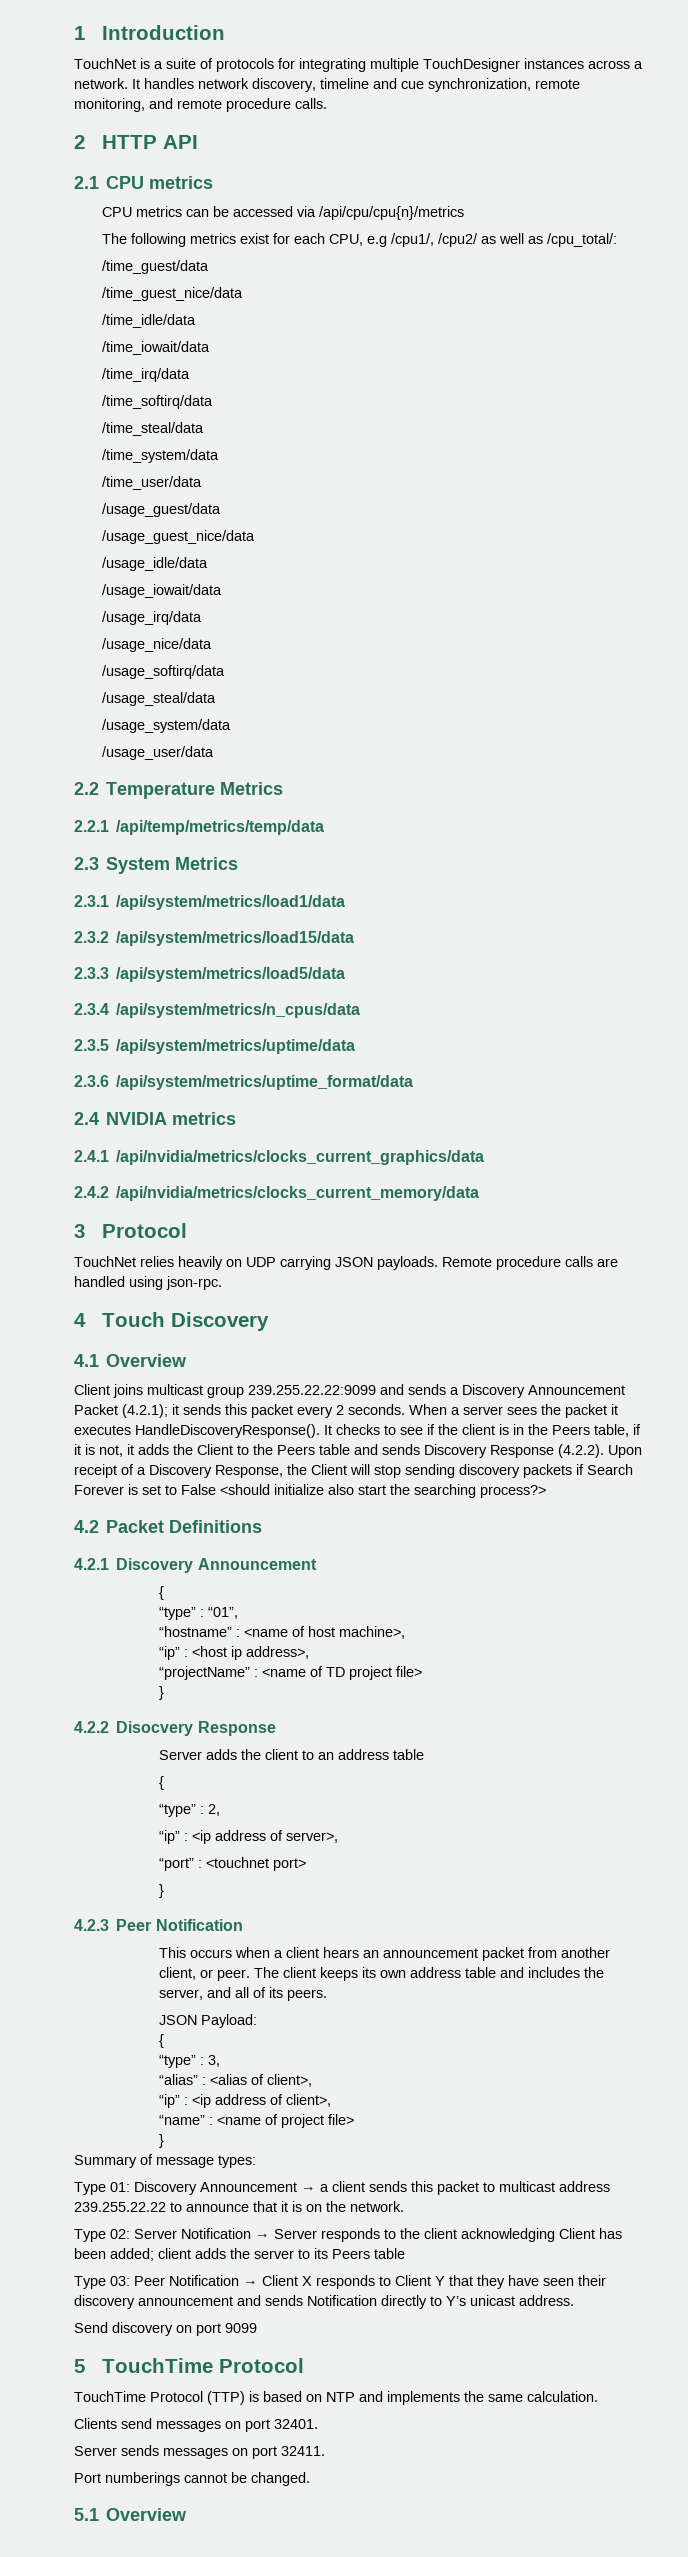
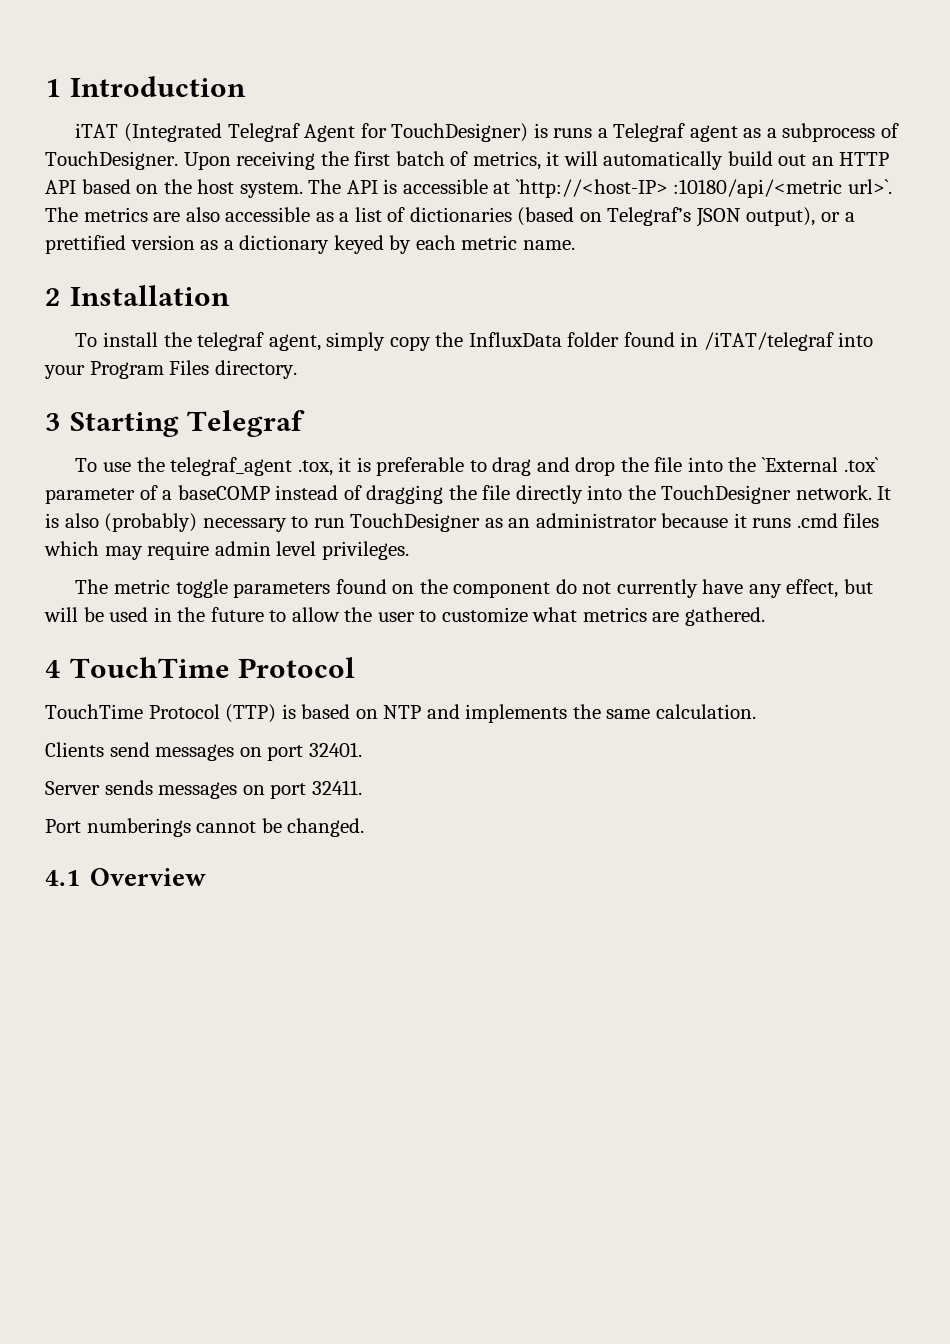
[74,58,643,72] [74,78,580,92] [74,98,327,112] [74,135,199,149] [74,176,214,189] [102,206,465,220] [102,233,618,247] [102,260,210,274] [102,287,244,301] [102,314,197,328] [102,341,211,355] [102,368,191,382] [102,395,214,409] [102,422,205,436] [102,449,220,463] [102,476,203,490] [102,503,222,517] [102,530,256,544] [102,557,209,571] [102,584,223,598] [102,611,203,625] [102,638,213,652] [102,665,226,679] [102,692,217,706] [102,719,232,733] [102,746,215,760] [74,782,284,799] [74,820,325,835] [74,857,239,874] [74,895,346,910] [74,931,355,946] [74,967,346,982] [74,1003,361,1018] [74,1039,356,1054] [74,1075,414,1090] [74,1112,237,1125] [74,1150,485,1165] [74,1186,480,1201] [74,1223,188,1238] [74,1256,618,1270] [74,1276,222,1290] [74,1312,270,1331] [74,1354,188,1367] [74,1384,625,1398] [74,1404,618,1418] [74,1424,641,1438] [74,1444,642,1458] [74,1464,633,1478] [74,1484,546,1498] [74,1520,263,1533] [74,1558,317,1573] [158,1586,164,1600] [158,1607,238,1620] [158,1626,405,1639] [158,1646,309,1660] [158,1666,422,1680] [158,1686,164,1700] [74,1721,276,1736] [158,1749,424,1760] [158,1776,164,1790] [158,1804,220,1817] [158,1830,338,1844] [158,1857,306,1871] [158,1884,164,1898] [74,1919,243,1931] [158,1947,610,1961] [158,1967,604,1981] [158,1987,327,2001] [158,2014,257,2028] [158,2034,164,2048] [158,2055,220,2068] [158,2074,312,2087] [158,2094,331,2108] [158,2114,354,2128] [158,2134,164,2148] [74,2154,256,2168] [74,2181,610,2195] [74,2201,404,2212] [74,2228,622,2242] [74,2248,405,2261] [74,2275,606,2289] [74,2295,574,2309] [74,2322,257,2336] [74,2359,85,2373] TouchNet is a suite of protocols for integrating multiple TouchDesigner instances across a network. It handles network discovery, timeline and cue synchronization, remote monitoring, and remote procedure calls. // 2 HTTP API // 2.1 CPU metrics // CPU metrics can be accessed via /api/cpu/cpu{n}/metrics // The following metrics exist for each CPU, e.g /cpu1/, /cpu2/ as well as /cpu_total/: // /time_guest/data // /time_guest_nice/data // /time_idle/data // /time_iowait/data // /time_irq/data // /time_softirq/data // /time_steal/data // /time_system/data // /time_user/data // /usage_guest/data // /usage_guest_nice/data // /usage_idle/data // /usage_iowait/data // /usage_irq/data // /usage_nice/data // /usage_softirq/data // /usage_steal/data // /usage_system/data // /usage_user/data // 2.2 Temperature Metrics // 2.2.1 /api/temp/metrics/temp/data // 2.3 System Metrics // 2.3.1 /api/system/metrics/load1/data // 2.3.2 /api/system/metrics/load15/data // 2.3.3 /api/system/metrics/load5/data // 2.3.4 /api/system/metrics/n_cpus/data // 2.3.5 /api/system/metrics/uptime/data // 2.3.6 /api/system/metrics/uptime_format/data // 2.4 NVIDIA metrics // 2.4.1 /api/nvidia/metrics/clocks_current_graphics/data // 2.4.2 /api/nvidia/metrics/clocks_current_memory/data // 3 Protocol // TouchNet relies heavily on UDP carrying JSON payloads. Remote procedure calls are handled using json-rpc. // 4 Touch Discovery // 4.1 Overview // Client joins multicast group 239.255.22.22:9099 and sends a Discovery Announcement Packet (4.2.1); it sends this packet every 2 seconds. When a server sees the packet it executes HandleDiscoveryResponse(). It checks to see if the client is in the Peers table, if it is not, it adds the Client to the Peers table and sends Discovery Response (4.2.2). Upon receipt of a Discovery Response, the Client will stop sending discovery packets if Search Forever is set to False <should initialize also start the searching process?> // 4.2 Packet Definitions // 4.2.1 Discovery Announcement // { // “type” : “01”, // “hostname” : <name of host machine>, // “ip” : <host ip address>, // “projectName” : <name of TD project file> // } // 4.2.2 Disocvery Response // Server adds the client to an address table // { // “type” : 2, // “ip” : <ip address of server>, // “port” : <touchnet port> // } // 4.2.3 Peer Notification // This occurs when a client hears an announcement packet from another client, or peer. The client keeps its own address table and includes the server, and all of its peers. // JSON Payload: // { // “type” : 3, // “alias” : <alias of client>, // “ip” : <ip address of client>, // “name” : <name of project file> // } // Summary of message types: // Type 01: Discovery Announcement → a client sends this packet to multicast address 239.255.22.22 to announce that it is on the network. // Type 02: Server Notification → Server responds to the client acknowledging Client has been added; client adds the server to its Peers table // Type 03: Peer Notification → Client X responds to Client Y that they have seen their discovery announcement and sends Notification directly to Y’s unicast address. // Send discovery on port 9099 // 5 -> [75,123,899,142] [45,151,890,170] [45,179,892,198] [45,207,855,227] [45,235,575,254] [45,285,231,306] [75,332,874,351] [44,360,297,379] [45,410,306,437] [75,457,879,476] [45,485,892,504] [45,513,880,532] [44,541,409,560] [75,579,873,598] [44,607,766,626] [45,660,60,678] iTAT (Integrated Telegraf Agent for TouchDesigner) is runs a Telegraf agent as a subprocess of TouchDesigner. Upon receiving the first batch of metrics, it will automatically build out an HTTP API based on the host system. The API is accessible at `http://<host-IP> :10180/api/<metric url>`. The metrics are also accessible as a list of dictionaries (based on Telegraf’s JSON output), or a prettified version as a dictionary keyed by each metric name. // 2 Installation // To install the telegraf agent, simply copy the InfluxData folder found in /iTAT/telegraf into your Program Files directory. // 3 Starting Telegraf // To use the telegraf_agent .tox, it is preferable to drag and drop the file into the `External .tox` parameter of a baseCOMP instead of dragging the file directly into the TouchDesigner network. It is also (probably) necessary to run TouchDesigner as an administrator because it runs .cmd files which may require admin level privileges. // The metric toggle parameters found on the component do not currently have any effect, but will be used in the future to allow the user to customize what metrics are gathered. // 4
[74,2508,99,2521] 5.1 -> [45,870,80,886] 4.1

